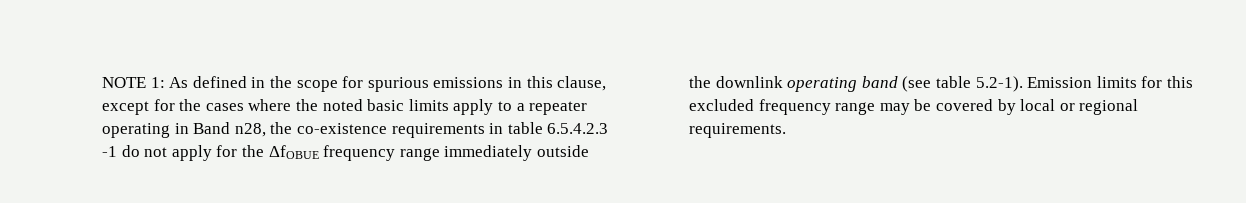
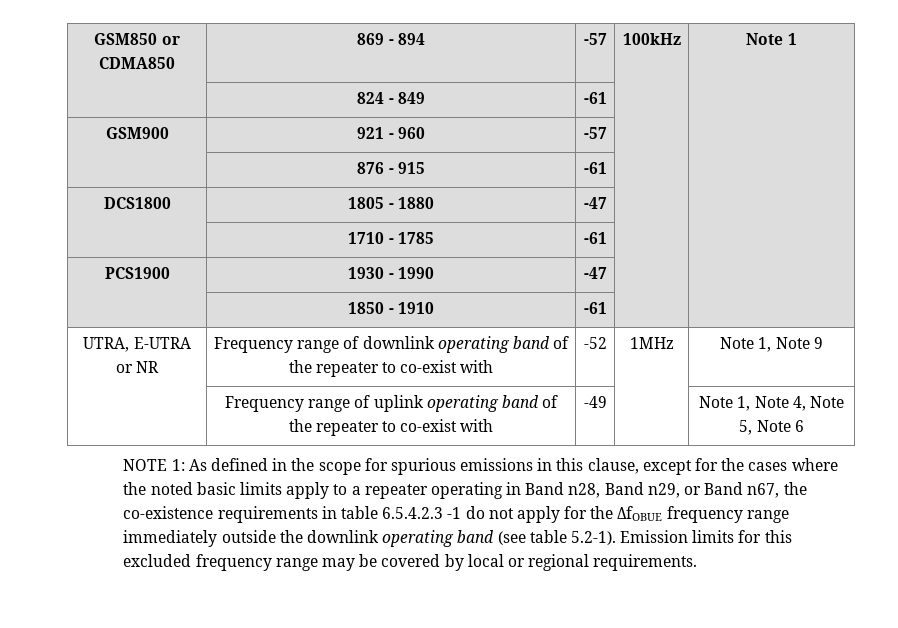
(102, 82) none -> [94,33,180,45] [99,57,175,69] [357,33,425,45] [583,33,607,45] [622,33,681,45] [746,33,797,45] [357,92,425,104] [583,92,607,104] [105,127,169,139] [357,127,425,139] [583,127,607,139] [357,162,425,174] [583,162,607,174] [103,197,171,209] [348,197,434,209] [583,197,607,209] [348,232,434,244] [583,232,607,244] [104,267,170,279] [348,267,434,279] [583,267,607,279] [348,302,434,314] [583,302,607,314] [83,337,191,352] [115,361,160,373] [213,336,570,353] [288,360,494,377] [583,337,607,349] [629,337,674,349] [720,337,823,352] [224,395,559,412] [288,419,494,436] [583,396,607,408] [699,396,844,411] [739,420,804,435] GSM850 or CDMA850 | 869 - 894 | -57 | 100kHz | Note 1 // | 824 - 849 | -61 | | // GSM900 | 921 - 960 | -57 | | // | 876 - 915 | -61 | | // DCS1800 | 1805 - 1880 | -47 | | // | 1710 - 1785 | -61 | | // PCS1900 | 1930 - 1990 | -47 | | // | 1850 - 1910 | -61 | | // UTRA, E-UTRA or NR | Frequency range of downlink operating band of the repeater to co-exist with | -52 | 1MHz | Note 1, Note 9 // | Frequency range of uplink operating band of the repeater to co-exist with | -49 | | Note 1, Note 4, Note 5, Note 6 //
(266, 130) none -> [604,482,780,498] Band n29, or Band n67,

